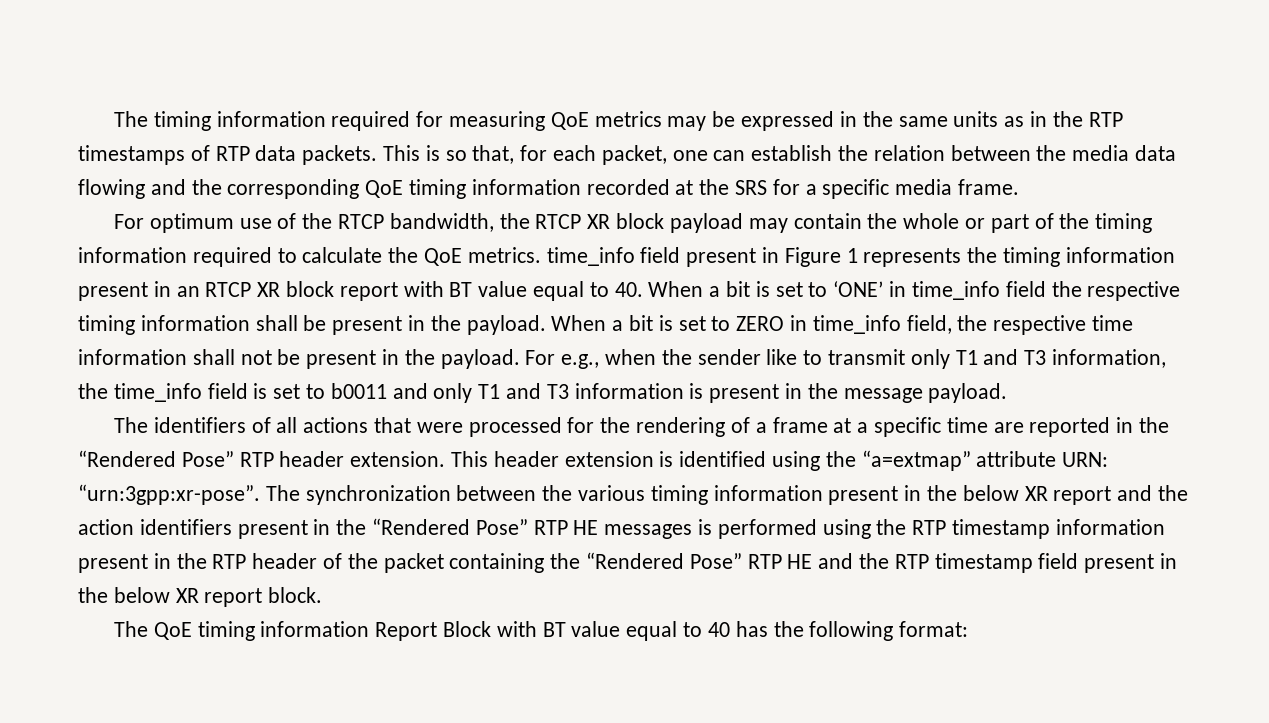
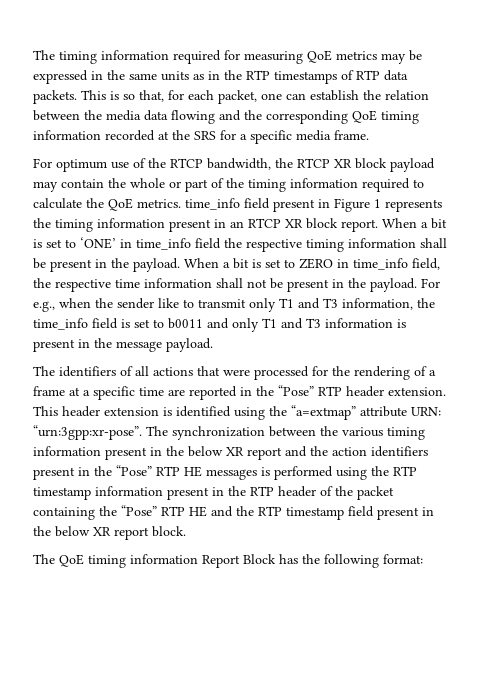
[339,281,643,301] report with BT value equal to 40. -> [341,219,378,232] report.
[78,450,234,467] “Rendered Pose” -> [278,385,314,396] “Pose”
[372,518,528,535] “Rendered Pose” -> [116,465,152,476] “Pose”
[586,552,742,569] “Rendered Pose” -> [121,505,157,516] “Pose”
[496,621,730,641] with BT value equal to 40 -> (276, 559) none

